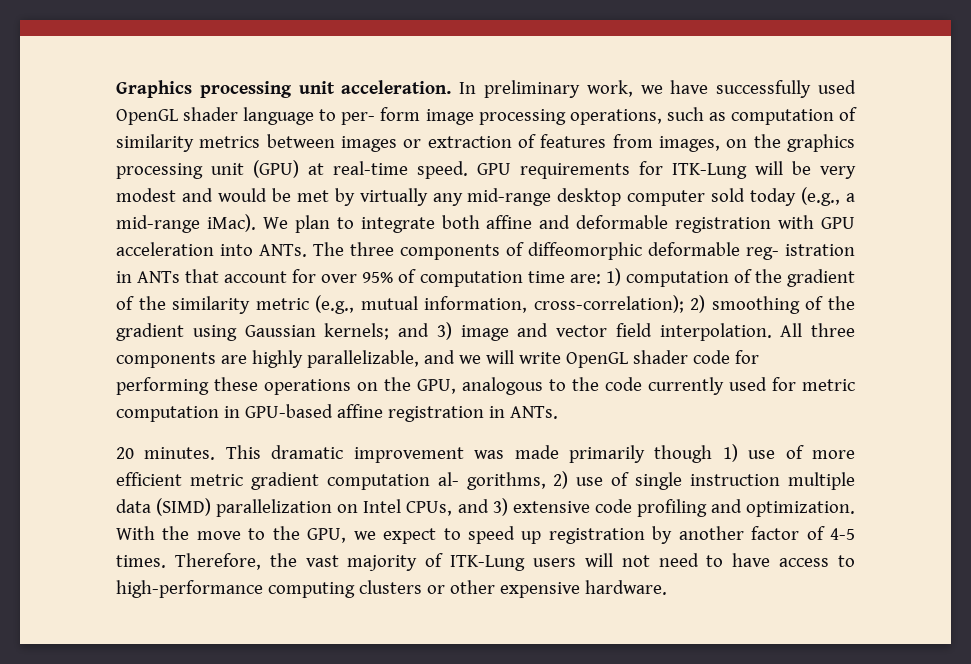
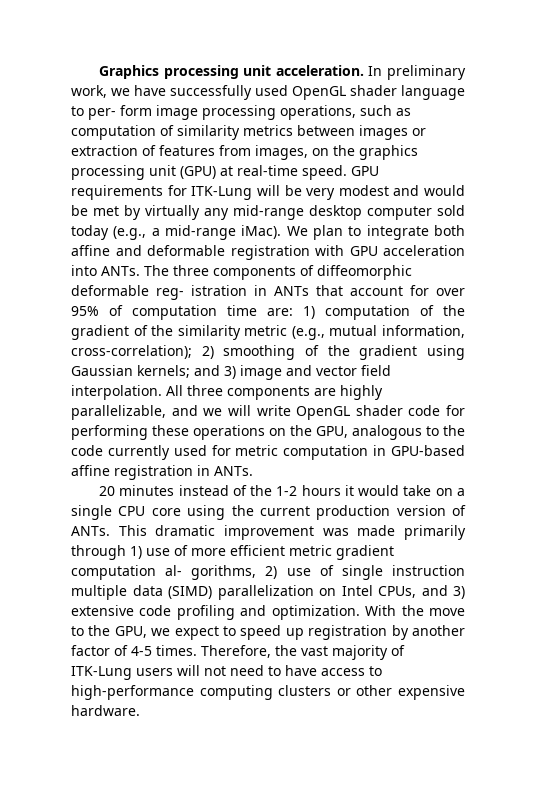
[144,447,216,460] minutes. -> [119,485,465,496] [71,505,466,520] [71,526,110,536] minutes instead of the 1-2 hours it would take on a single CPU core using the current production version of ANTs.
[654,445,713,463] though -> [71,545,126,560] through

